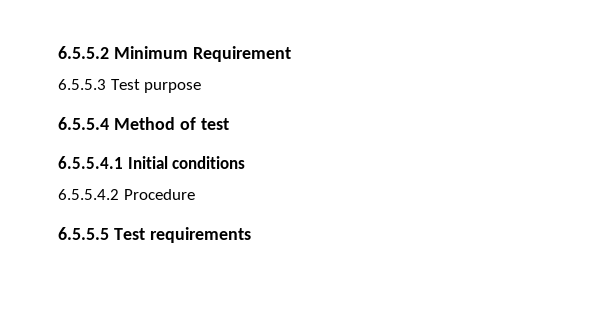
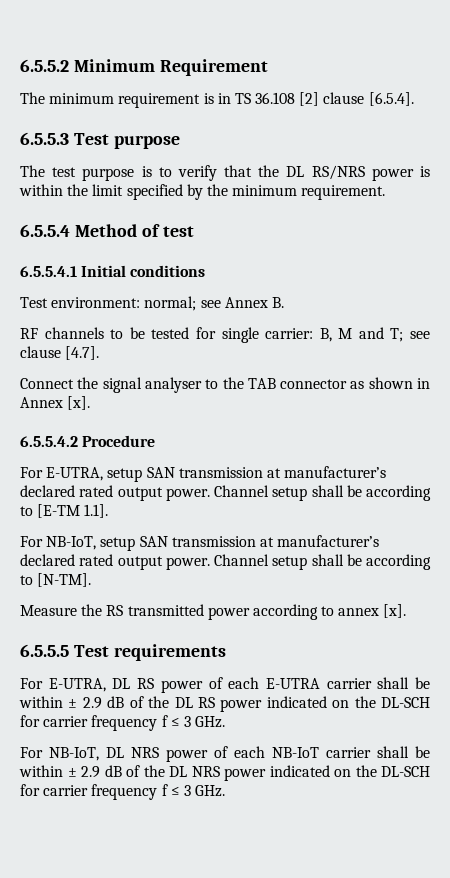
[58,79,202,93] 6.5.5.3 Test purpose -> [20,92,414,108] [20,132,180,149] [20,165,430,181] [19,184,386,200] The minimum requirement is in TS 36.108 [2] clause [6.5.4]. // 6.5.5.3 Test purpose // The test purpose is to verify that the DL RS/NRS power is within the limit specified by the minimum requirement.
[58,189,195,200] [58,227,251,243] 6.5.5.4.2 Procedure // 6.5.5.5 Test requirements -> [20,296,284,311] [20,327,430,343] [20,346,100,360] [20,377,431,393] [20,396,91,410] [20,435,156,447] [20,466,387,482] [20,485,431,501] [20,504,109,518] [20,535,380,551] [20,554,431,570] [20,573,92,587] [20,604,407,620] [20,644,226,661] [20,677,430,693] [19,696,431,712] [20,715,226,731] [20,746,430,762] [19,765,430,781] [20,784,226,800] Test environment: normal; see Annex B. // RF channels to be tested for single carrier: B, M and T; see clause [4.7]. // Connect the signal analyser to the TAB connector as shown in Annex [x]. // 6.5.5.4.2 Procedure // For E-UTRA, setup SAN transmission at manufacturer’s declared rated output power. Channel setup shall be according to [E-TM 1.1]. // For NB-IoT, setup SAN transmission at manufacturer’s declared rated output power. Channel setup shall be according to [N-TM]. // Measure the RS transmitted power according to annex [x]. // 6.5.5.5 Test requirements // For E-UTRA, DL RS power of each E-UTRA carrier shall be within ± 2.9 dB of the DL RS power indicated on the DL-SCH for carrier frequency f ≤ 3 GHz. // For NB-IoT, DL NRS power of each NB-IoT carrier shall be within ± 2.9 dB of the DL NRS power indicated on the DL-SCH for carrier frequency f ≤ 3 GHz.

